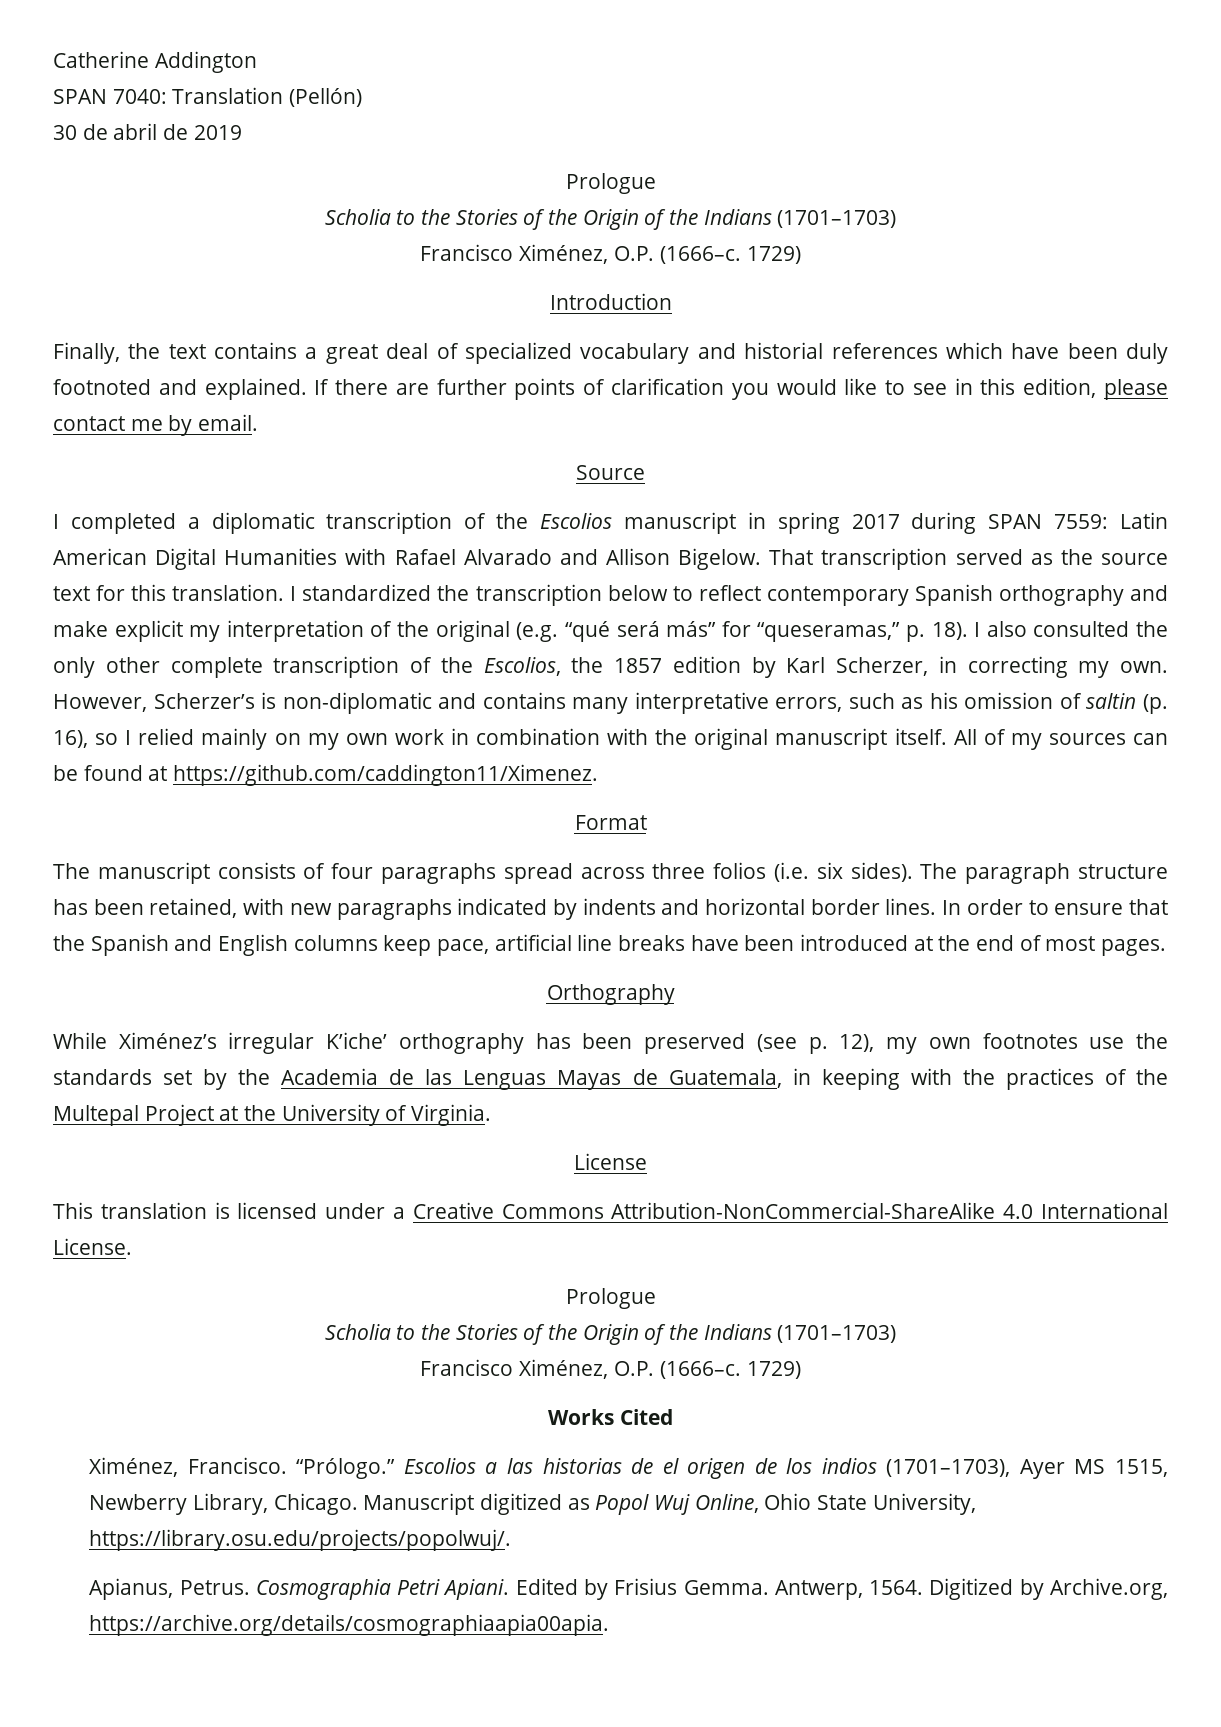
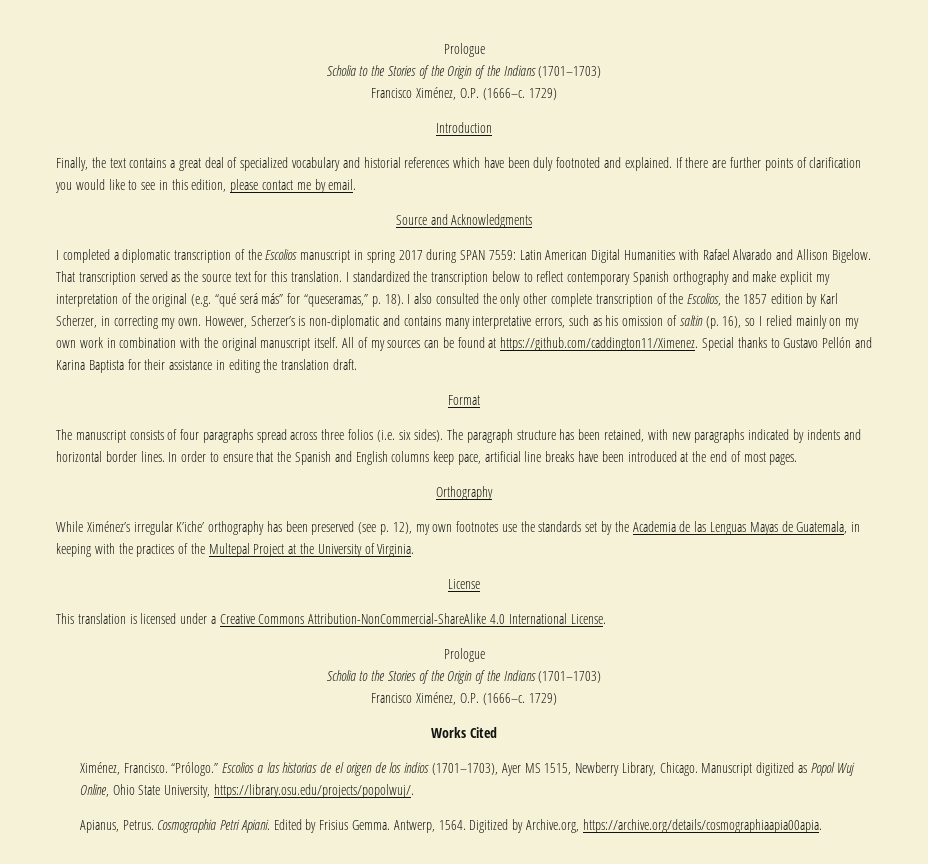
[53,51,257,73] [53,87,362,107] [53,123,242,140] Catherine Addington // SPAN 7040: Translation (Pellón) // 30 de abril de 2019 // -> (443, 50) none
(645, 472) none -> [430,214,533,228] and Acknowledgments
(599, 775) none -> [702,337,872,351] [56,359,358,373] Special thanks to Gustavo Pellón and Karina Baptista for their assistance in editing the translation draft.

